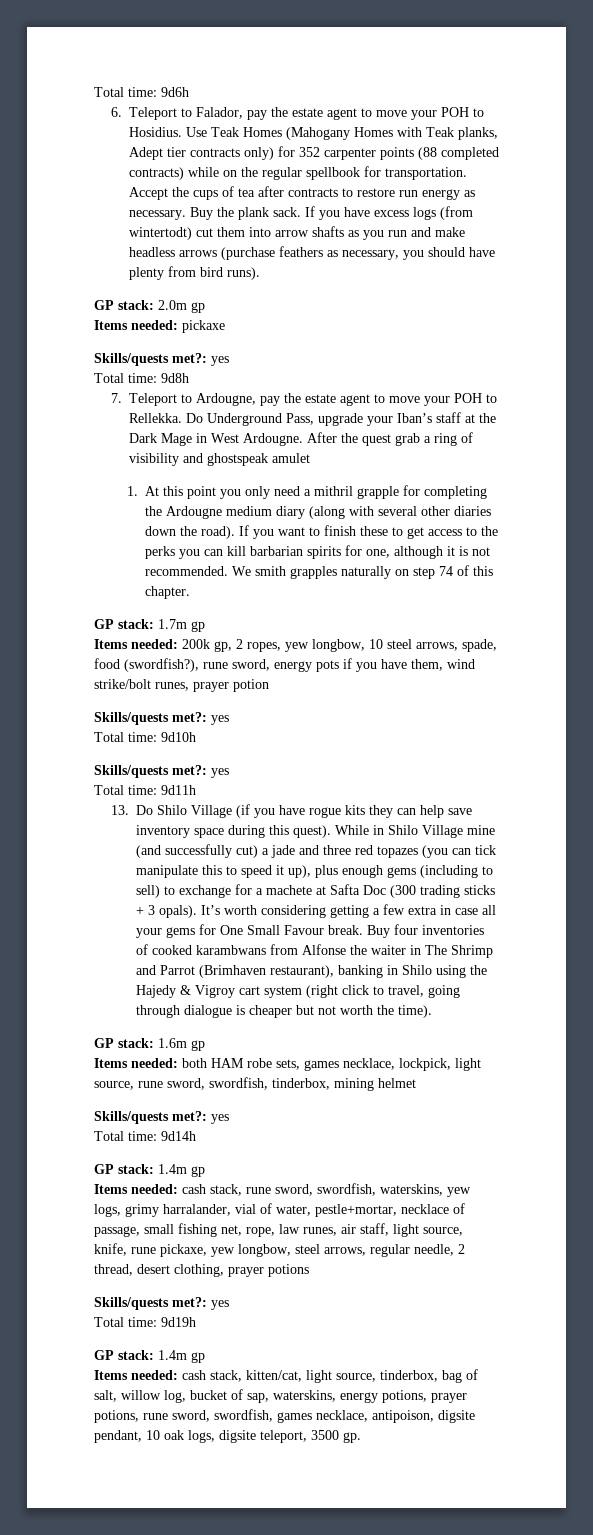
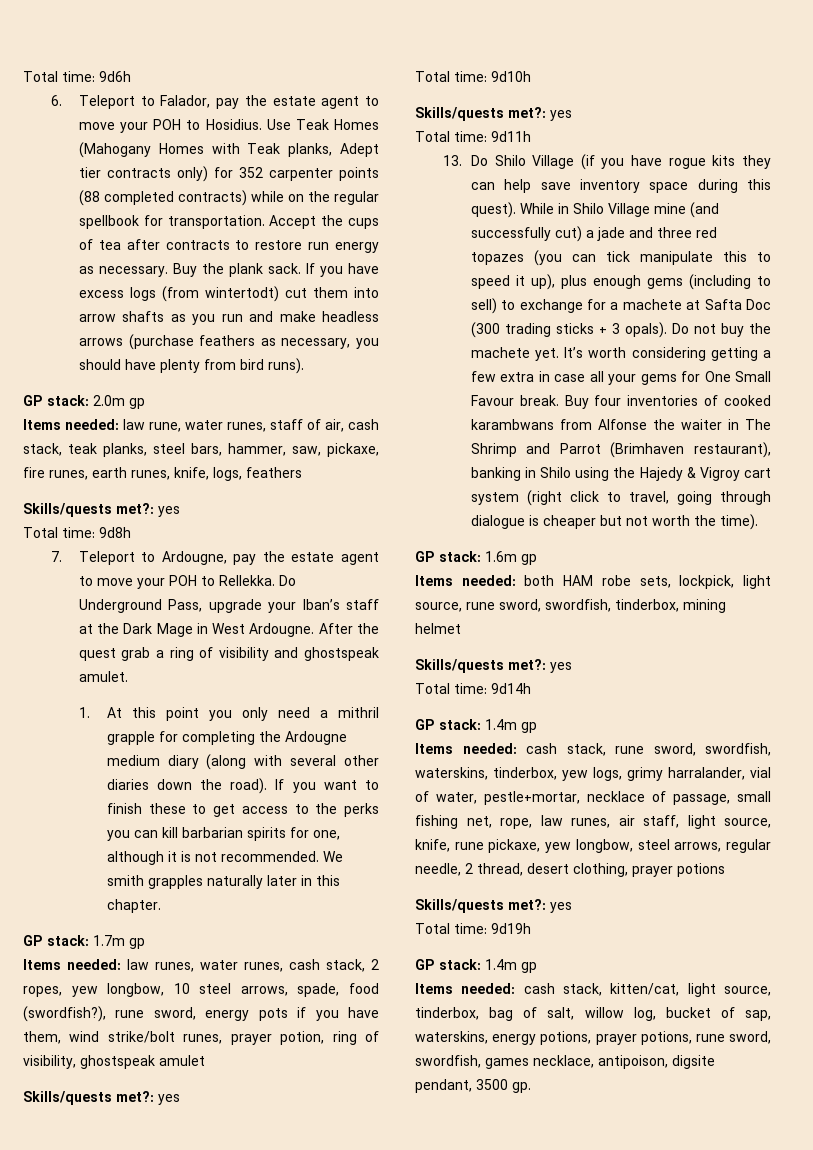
[182,320,225,333] pickaxe -> [123,419,379,432] [23,443,379,457] [23,467,302,481] law rune, water runes, staff of air, cash stack, teak planks, steel bars, hammer, saw, pickaxe, fire runes, earth runes, knife, logs, feathers
[271,453,310,463] amulet -> [78,671,128,682] amulet.
[395,565,470,579] on step 74 of -> [266,875,312,886] later in
[182,639,232,652] 200k gp, -> [127,959,365,972] law runes, water runes, cash stack,
[233,679,269,692] potion -> [280,1031,379,1045] [23,1055,205,1069] potion, ring of visibility, ghostspeak amulet
(197, 911) none -> [671,323,771,337] [470,347,560,361] Do not buy the machete yet.
[304,1058,395,1071] games necklace, -> (671, 582) none
(443, 1190) none -> [493,767,557,780] tinderbox,
[146,1430,307,1443] 10 oak logs, digsite teleport, -> (472, 1086) none

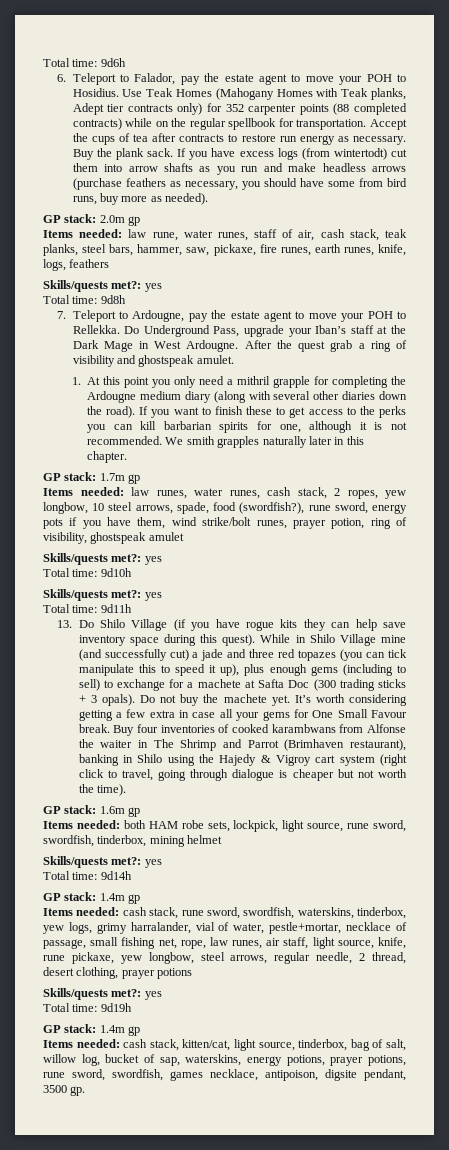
[159,359,200,373] plenty -> [327,181,355,187] some
[267,358,304,374] runs). -> [72,193,209,205] runs, buy more as needed).

